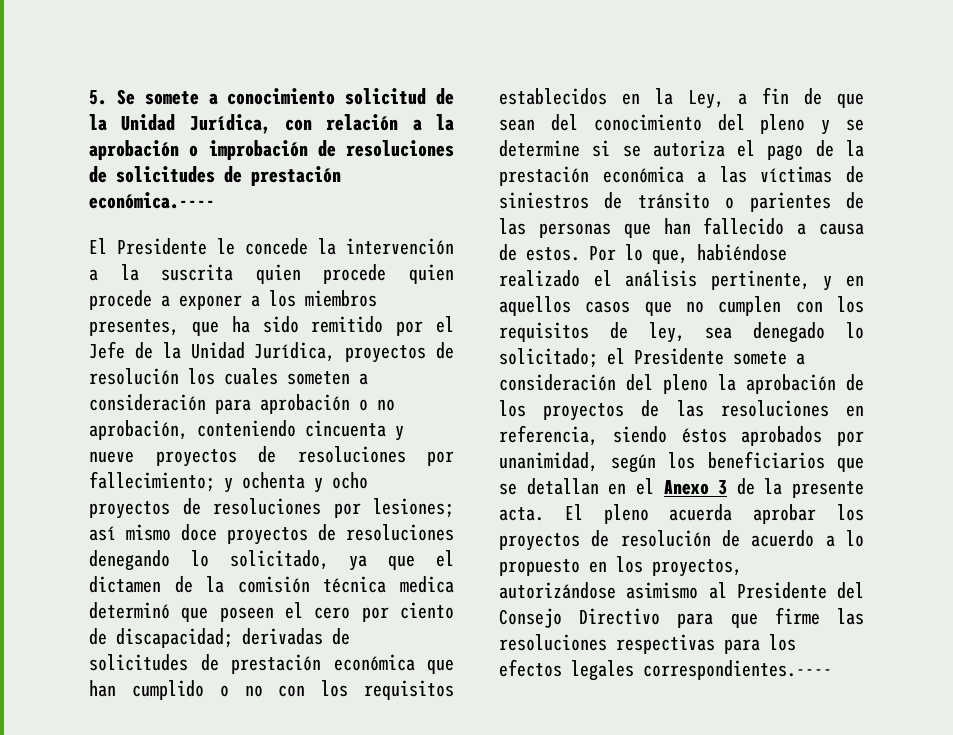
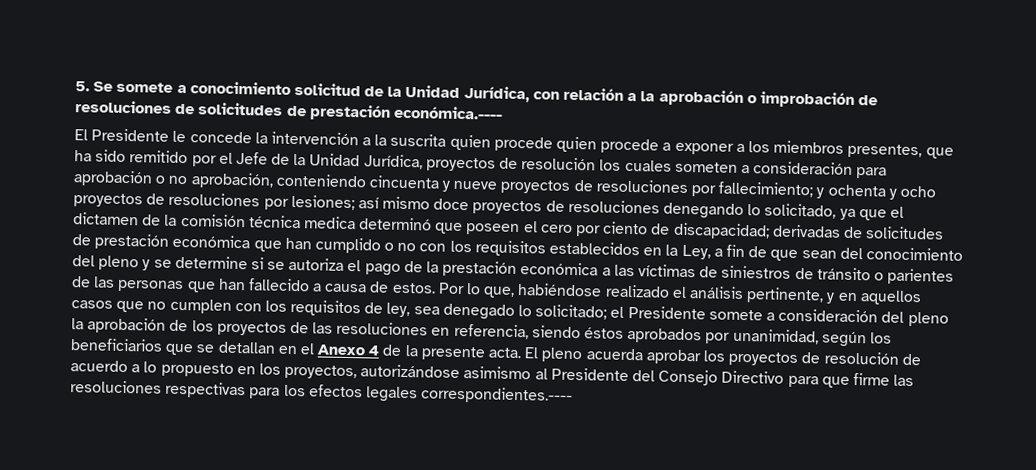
[718,480,728,495] 3 -> [368,345,381,356] 4

